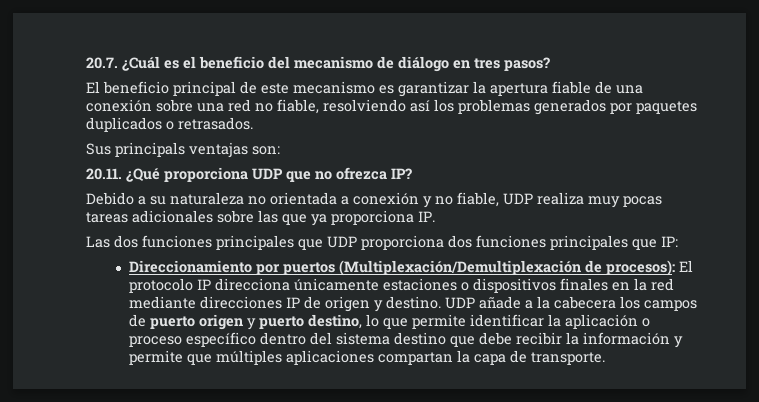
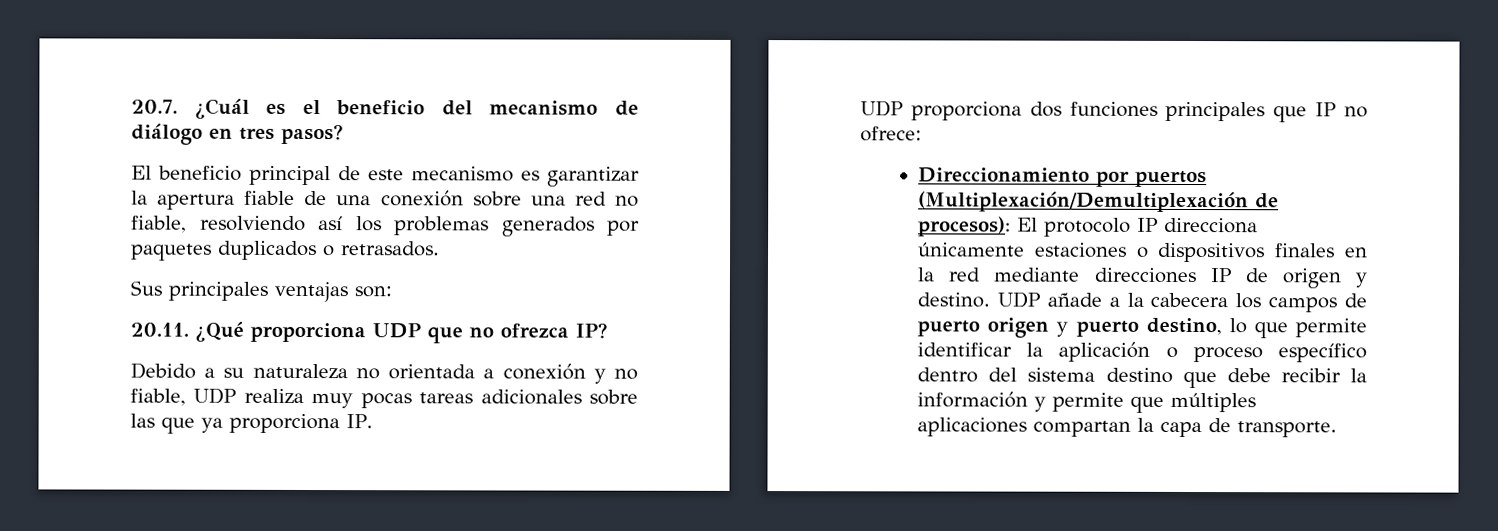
[115,142,185,157] principals -> [168,281,268,301] principales
[86,235,323,250] Las dos funciones principales que -> (373, 421) none
[661,236,678,247] IP: -> [1315,102,1368,118] [860,126,922,142] IP no ofrece:

